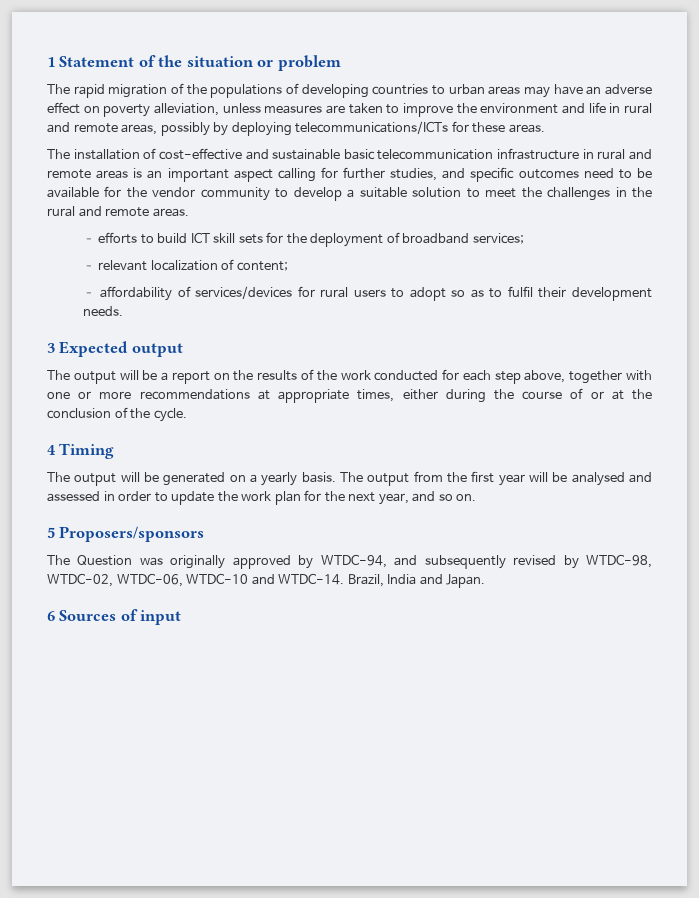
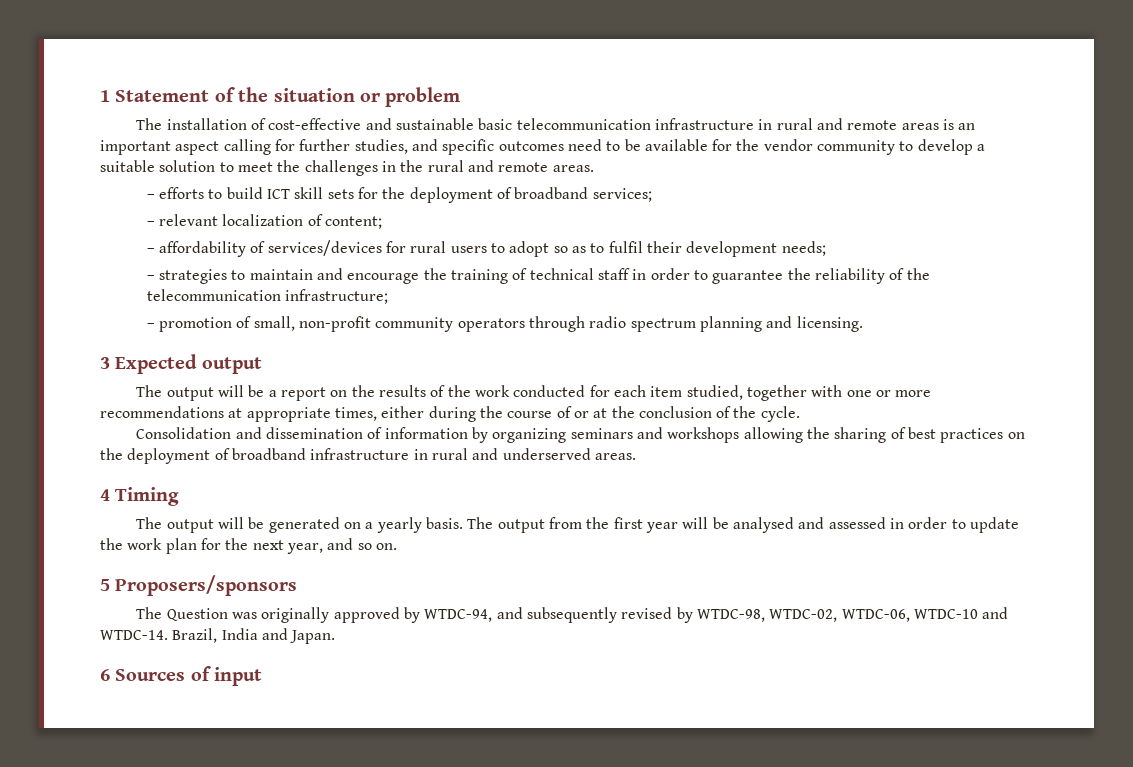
[47,83,652,98] [47,102,652,117] [47,121,545,136] // The rapid migration of the populations of developing countries to urban areas may have an adverse effect on poverty alleviation, unless measures are taken to improve the environment and life in rural and remote areas, possibly by deploying telecommunications/ICTs for these areas. -> (461, 97) none
[82,306,123,316] needs. -> [781,241,826,256] [146,268,930,284] [146,289,389,304] [146,316,863,332] needs; // – strategies to maintain and encourage the training of technical staff in order to guarantee the reliability of the telecommunication infrastructure; // – promotion of small, non-profit community operators through radio spectrum planning and licensing.
[494,370,566,384] step above, -> [650,385,743,400] item studied,
(187, 415) none -> [136,427,1025,443] [100,448,636,464] // Consolidation and dissemination of information by organizing seminars and workshops allowing the sharing of best practices on the deployment of broadband infrastructure in rural and underserved areas.

